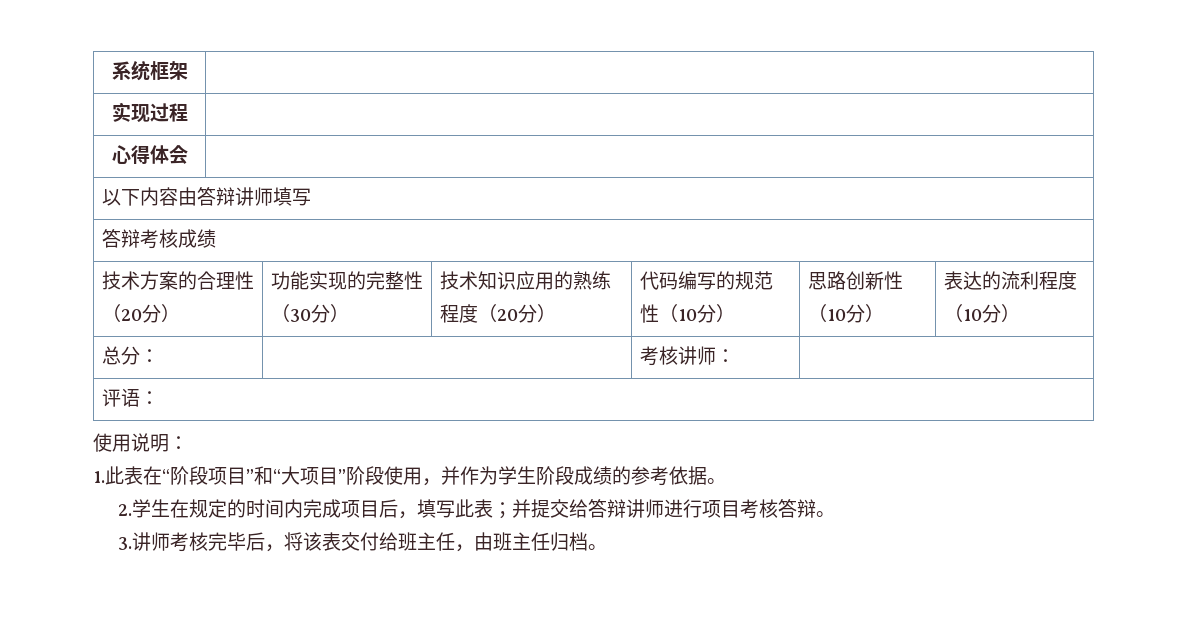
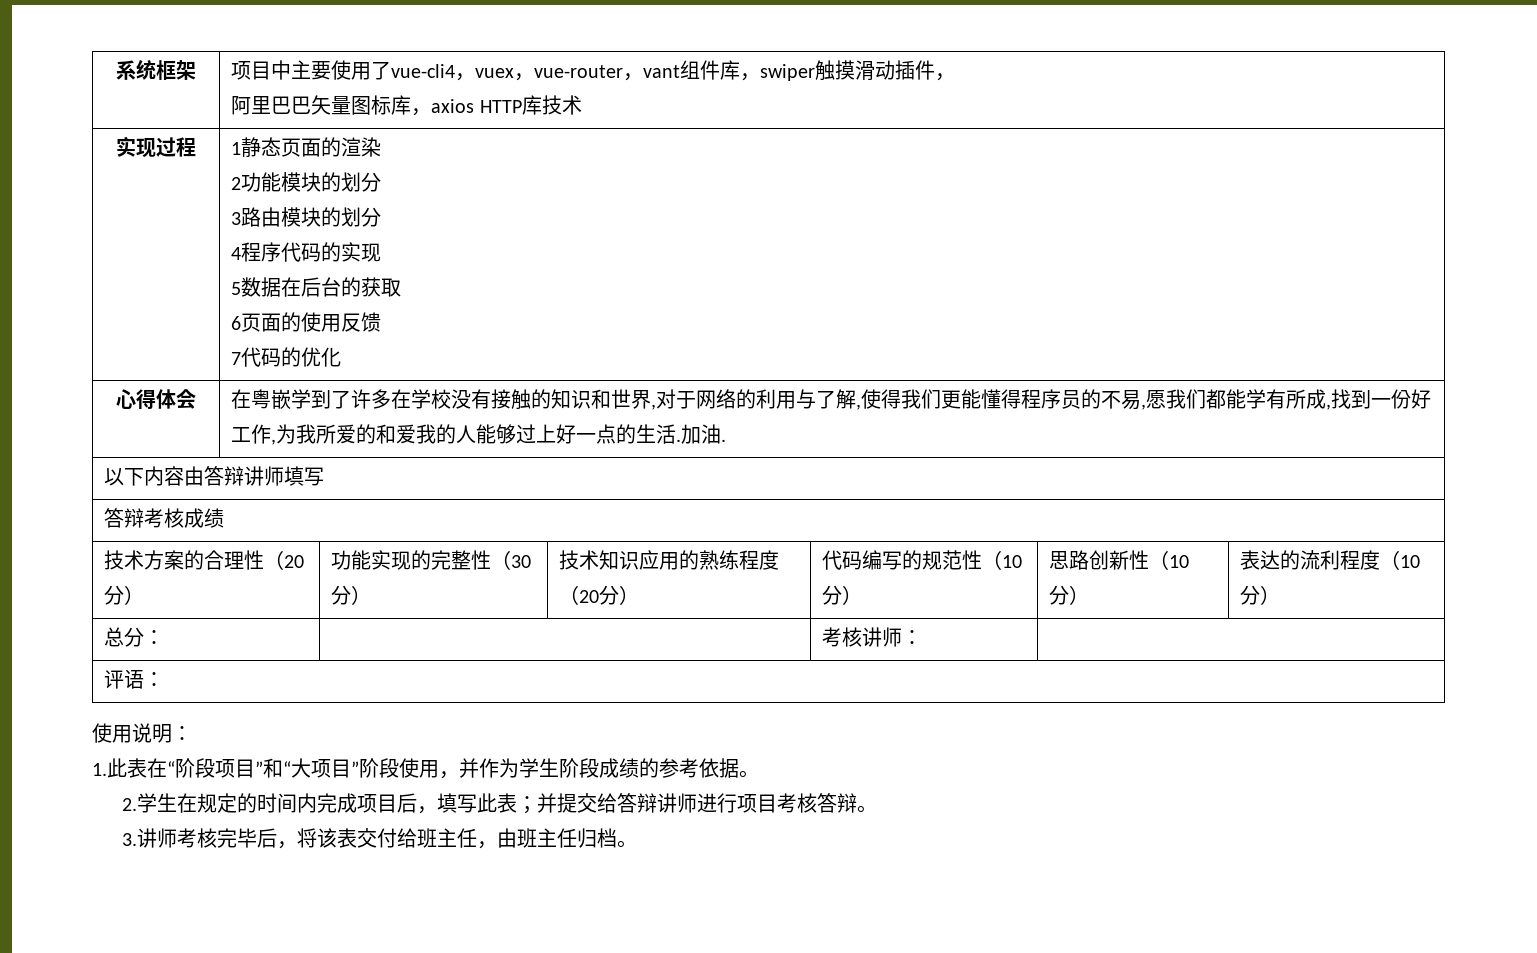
[111,102,188,123] [111,145,188,164] // 实现过程 | // 心得体会 | -> [231,60,956,81] [231,95,582,116] [116,136,196,158] [231,137,382,157] [231,172,382,192] [231,207,382,227] [231,242,382,262] [231,277,402,297] [231,312,382,332] [231,347,342,367] [116,389,196,409] [231,389,1432,410] [231,424,727,445] 项目中主要使用了vue-cli4，vuex，vue-router，vant组件库，swiper触摸滑动插件， // 阿里巴巴矢量图标库，axios HTTP库技术 // 实现过程 | 1静态页面的渲染 // 2功能模块的划分 // 3路由模块的划分 // 4程序代码的实现 // 5数据在后台的获取 // 6页面的使用反馈 // 7代码的优化 // 心得体会 | 在粤嵌学到了许多在学校没有接触的知识和世界,对于网络的利用与了解,使得我们更能懂得程序员的不易,愿我们都能学有所成,找到一份好工作,为我所爱的和爱我的人能够过上好一点的生活.加油.

